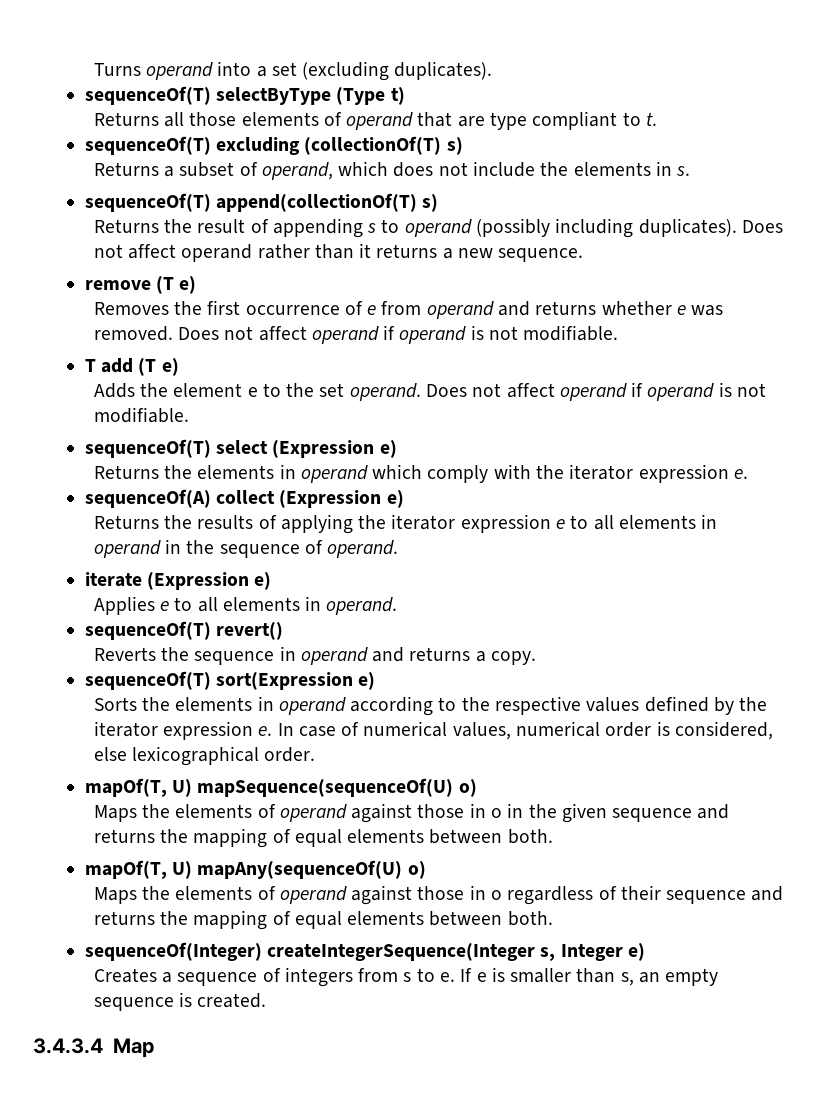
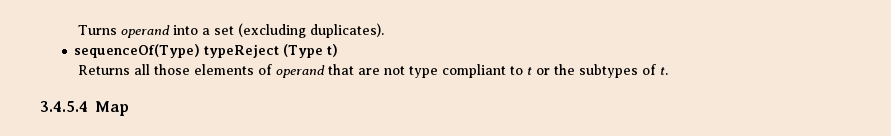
[84,86,332,105] sequenceOf(T) selectByType -> [74,44,280,58] sequenceOf(Type) typeReject
(485, 121) none -> [383,66,405,75] not
[645,112,657,126] [84,136,463,155] [93,161,691,180] [84,193,439,212] [93,218,783,238] [93,243,584,262] [84,276,197,294] [93,300,724,319] [93,325,619,344] [84,358,179,376] [93,382,766,401] [93,407,189,423] [84,439,397,458] [93,464,748,483] [84,489,404,508] [93,514,718,534] [93,539,399,558] [84,572,272,590] [93,596,398,615] [84,621,284,640] [93,646,537,665] [84,671,376,690] [93,696,768,716] [93,721,773,740] [93,746,316,766] [84,778,477,797] [93,803,730,823] [93,828,553,848] [84,860,426,879] [93,885,784,905] [93,910,553,930] [84,942,645,961] [93,967,719,987] [93,992,267,1011] [33,1038,103,1054] t. // sequenceOf(T) excluding (collectionOf(T) s) // Returns a subset of operand, which does not include the elements in s. // sequenceOf(T) append(collectionOf(T) s) // Returns the result of appending s to operand (possibly including duplicates). Does not affect operand rather than it returns a new sequence. // remove (T e) // Removes the first occurrence of e from operand and returns whether e was removed. Does not affect operand if operand is not modifiable. // T add (T e) // Adds the element e to the set operand. Does not affect operand if operand is not modifiable. // sequenceOf(T) select (Expression e) // Returns the elements in operand which comply with the iterator expression e. // sequenceOf(A) collect (Expression e) // Returns the results of applying the iterator expression e to all elements in operand in the sequence of operand. // iterate (Expression e) // Applies e to all elements in operand. // sequenceOf(T) revert() // Reverts the sequence in operand and returns a copy. // sequenceOf(T) sort(Expression e) // Sorts the elements in operand according to the respective values defined by the iterator expression e. In case of numerical values, numerical order is considered, else lexicographical order. // mapOf(T, U) mapSequence(sequenceOf(U) o) // Maps the elements of operand against those in o in the given sequence and returns the mapping of equal elements between both. // mapOf(T, U) mapAny(sequenceOf(U) o) // Maps the elements of operand against those in o regardless of their sequence and returns the mapping of equal elements between both. // sequenceOf(Integer) createIntegerSequence(Integer s, Integer e) // Creates a sequence of integers from s to e. If e is smaller than s, an empty sequence is created. // 3.4.3.4 -> [526,64,668,78] [40,101,88,112] t or the subtypes of t. // 3.4.5.4

